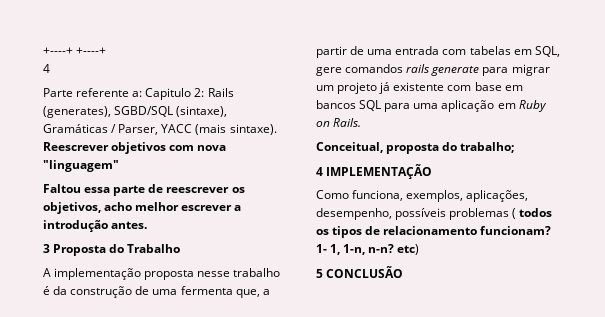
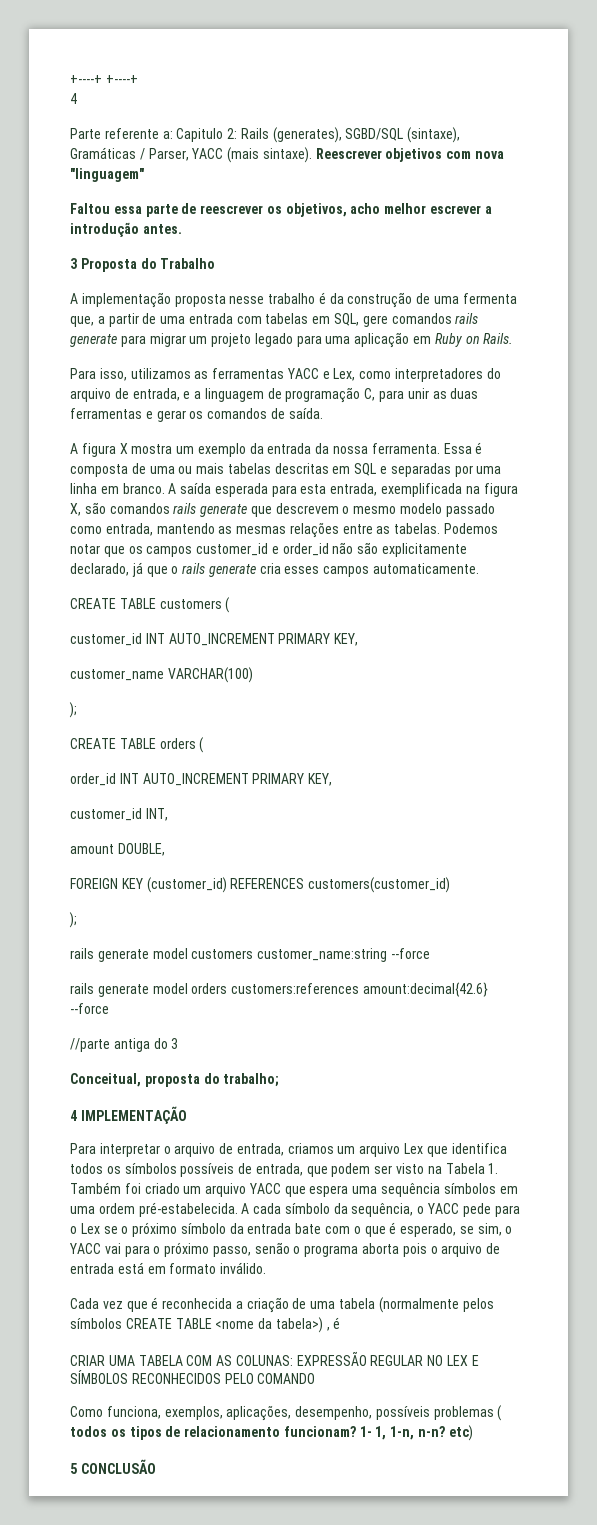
[379,82,523,94] [316,100,382,111] já existente com base em bancos SQL -> [254,333,293,347] legado
(362, 122) none -> [70,368,501,382] [70,387,479,403] [70,408,323,422] [70,442,483,457] [70,463,502,477] [70,483,518,497] [70,502,495,517] [70,522,499,538] [70,542,468,557] [70,562,480,577] [70,597,230,613] [70,633,359,646] [70,667,253,683] [69,702,77,718] [70,737,204,753] [70,773,333,786] [70,808,168,821] [70,843,165,856] [70,877,451,893] [69,912,77,928] [70,948,430,962] [70,982,488,997] [70,1003,109,1014] [70,1038,179,1052] // Para isso, utilizamos as ferramentas YACC e Lex, como interpretadores do arquivo de entrada, e a linguagem de programação C, para unir as duas ferramentas e gerar os comandos de saída. // A figura X mostra um exemplo da entrada da nossa ferramenta. Essa é composta de uma ou mais tabelas descritas em SQL e separadas por uma linha em branco. A saída esperada para esta entrada, exemplificada na figura X, são comandos rails generate que descrevem o mesmo modelo passado como entrada, mantendo as mesmas relações entre as tabelas. Podemos notar que os campos customer_id e order_id não são explicitamente declarado, já que o rails generate cria esses campos automaticamente. // CREATE TABLE customers ( // customer_id INT AUTO_INCREMENT PRIMARY KEY, // customer_name VARCHAR(100) // ); // CREATE TABLE orders ( // order_id INT AUTO_INCREMENT PRIMARY KEY, // customer_id INT, // amount DOUBLE, // FOREIGN KEY (customer_id) REFERENCES customers(customer_id) // ); // rails generate model customers customer_name:string --force // rails generate model orders customers:references amount:decimal{42.6} --force // //parte antiga do 3
(433, 171) none -> [70,1143,507,1157] [70,1163,499,1177] [70,1182,518,1197] [70,1202,520,1217] [70,1222,513,1237] [69,1242,501,1257] [70,1262,267,1274] [70,1297,494,1313] [70,1317,341,1333] [70,1351,479,1366] [70,1370,316,1384] // Para interpretar o arquivo de entrada, criamos um arquivo Lex que identifica todos os símbolos possíveis de entrada, que podem ser visto na Tabela 1. Também foi criado um arquivo YACC que espera uma sequência símbolos em uma ordem pré-estabelecida. A cada símbolo da sequência, o YACC pede para o Lex se o próximo símbolo da entrada bate com o que é esperado, se sim, o YACC vai para o próximo passo, senão o programa aborta pois o arquivo de entrada está em formato inválido. // Cada vez que é reconhecida a criação de uma tabela (normalmente pelos símbolos CREATE TABLE <nome da tabela>) , é // CRIAR UMA TABELA COM AS COLUNAS: EXPRESSÃO REGULAR NO LEX E SÍMBOLOS RECONHECIDOS PELO COMANDO

